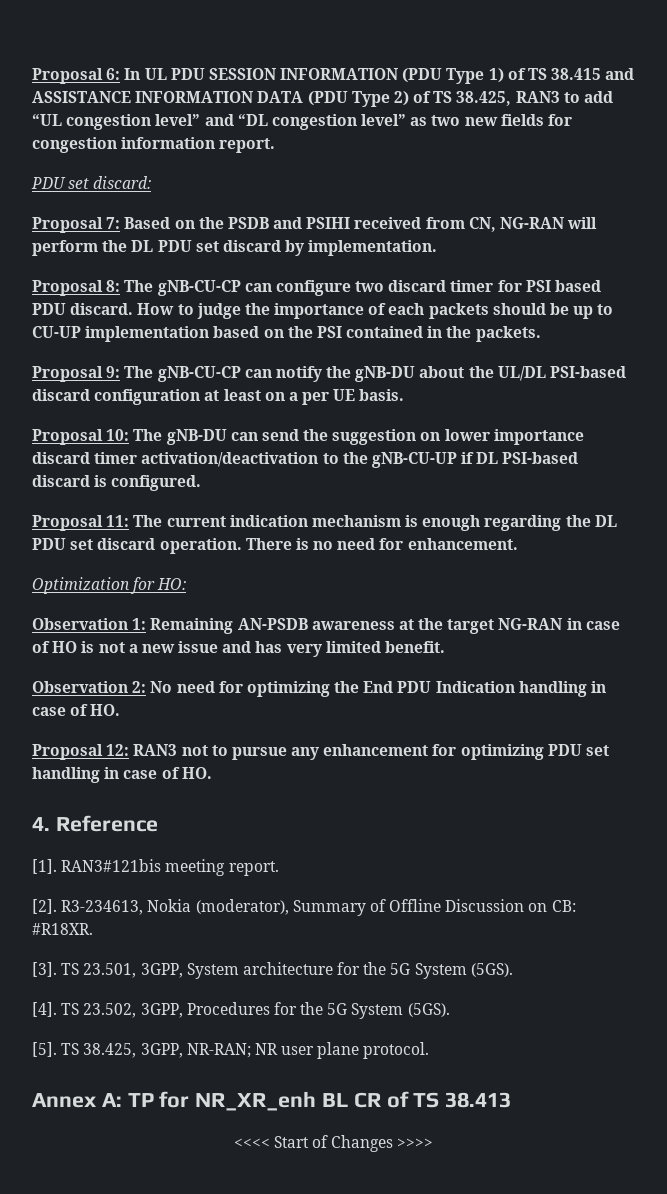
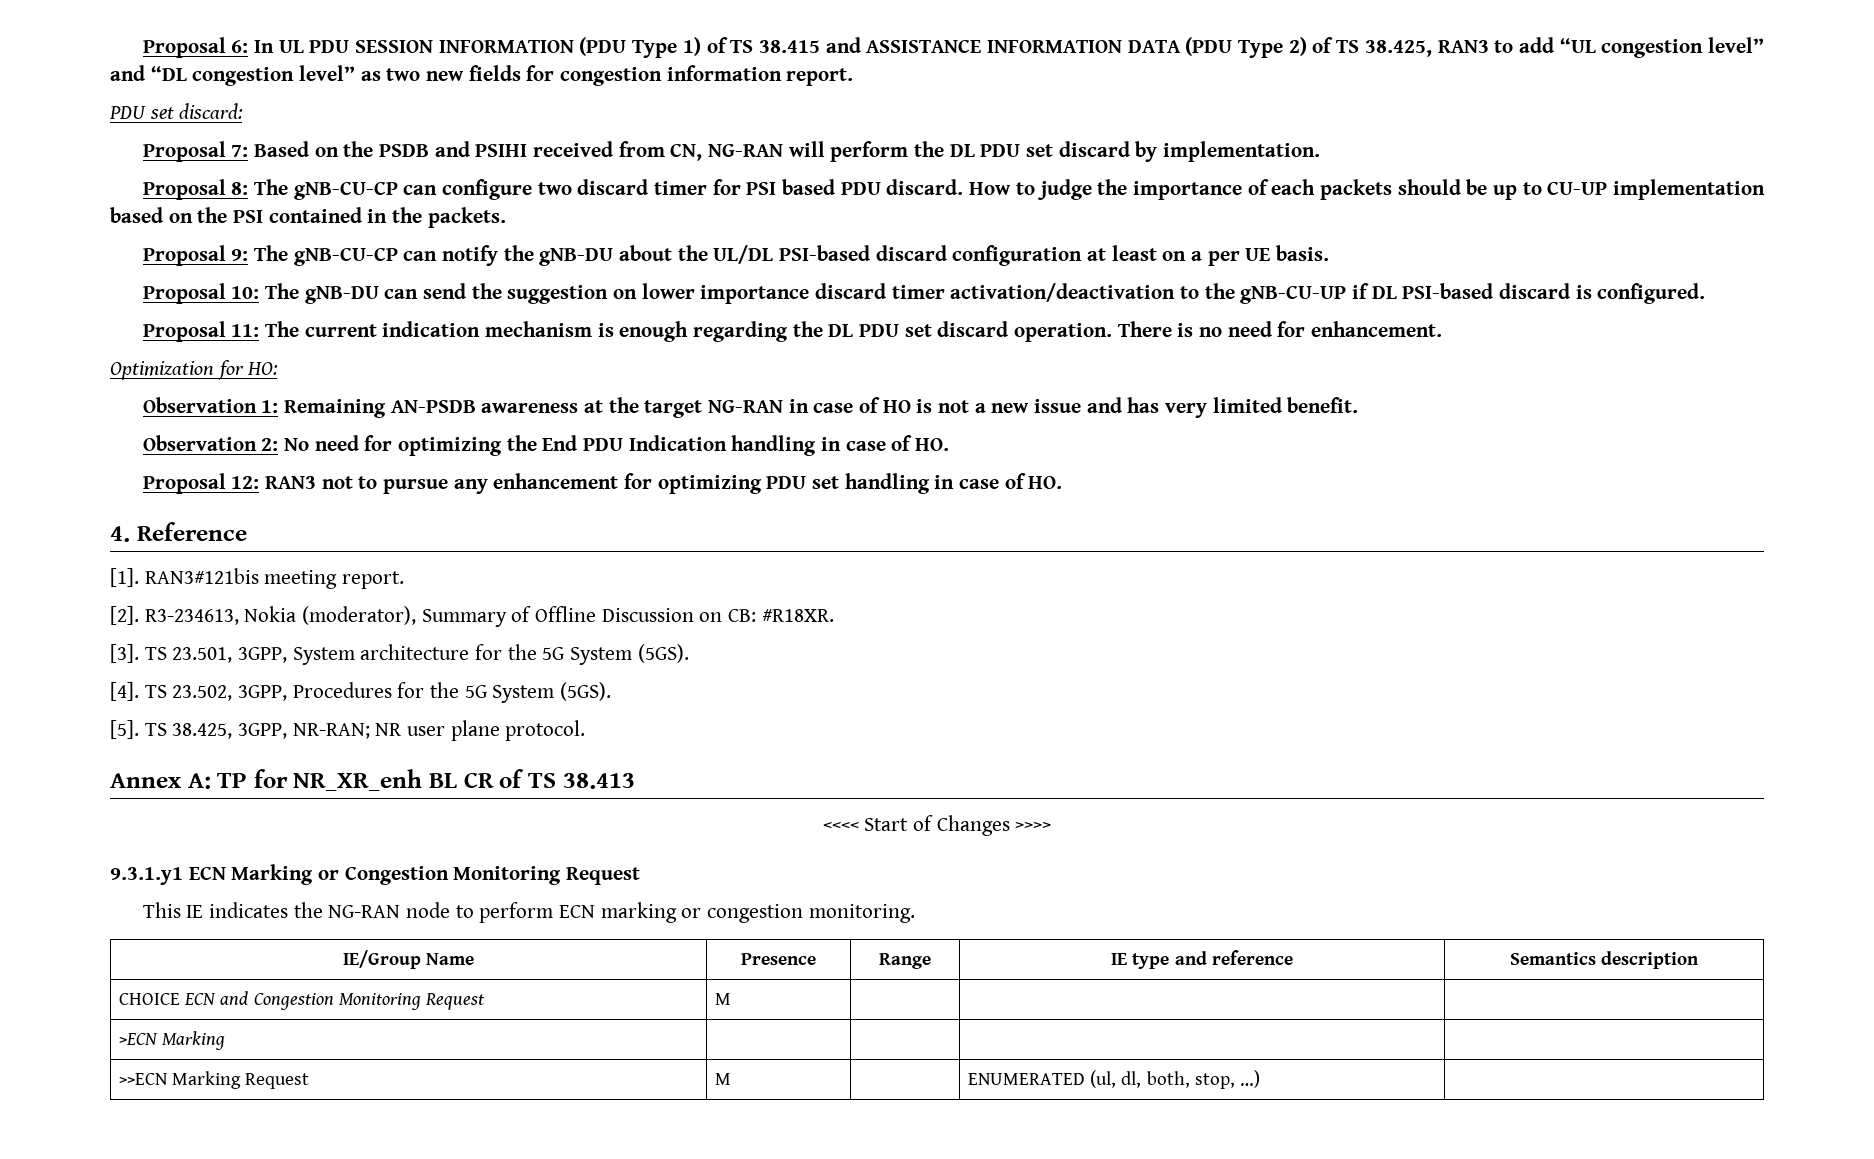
(434, 1143) none -> [110,864,641,885] [142,902,915,923] [342,950,475,969] [741,953,816,965] [879,953,931,969] [1111,950,1293,969] [1509,951,1700,969] [119,991,485,1010] [715,993,732,1005] [119,1031,226,1050] [119,1071,310,1089] [715,1073,732,1085] [968,1070,1260,1089] // 9.3.1.y1 ECN Marking or Congestion Monitoring Request // This IE indicates the NG-RAN node to perform ECN marking or congestion monitoring. // IE/Group Name | Presence | Range | IE type and reference | Semantics description // CHOICE ECN and Congestion Monitoring Request | M | | | // >ECN Marking | | | | // >>ECN Marking Request | M | | ENUMERATED (ul, dl, both, stop, …) |

